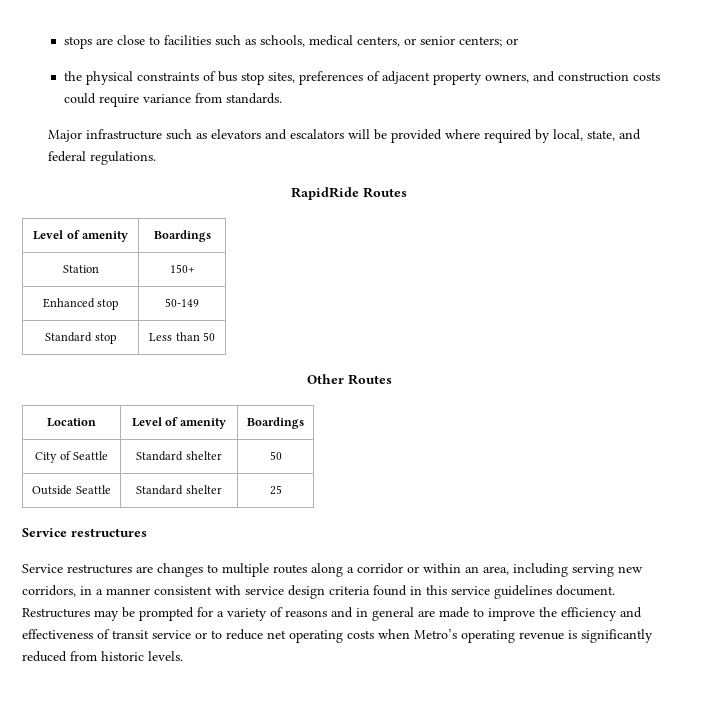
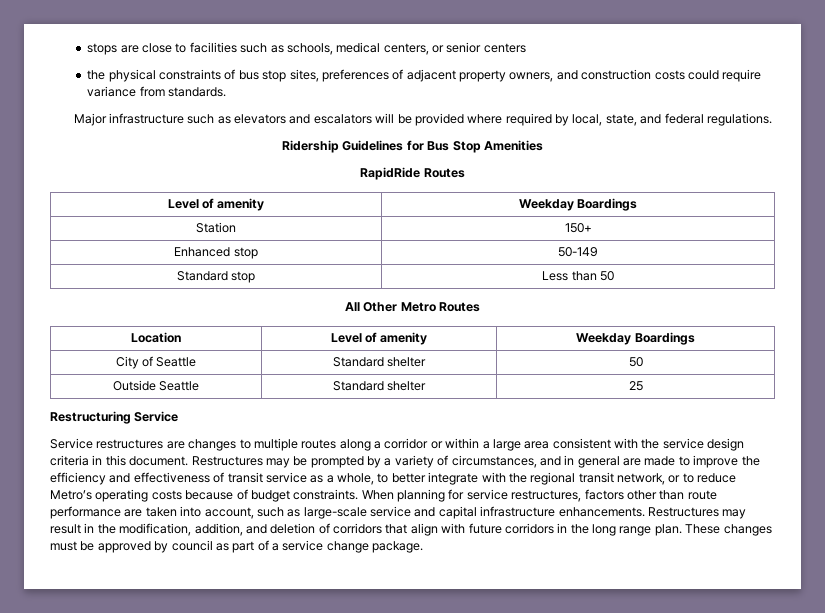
[458,36,518,47] centers; or -> [483,43,526,53] centers
(157, 158) none -> [282,140,543,153] // Ridership Guidelines for Bus Stop Amenities
(128, 236) none -> [518,199,574,211] Weekday
[306,374,344,384] Other -> [344,302,436,312] All Other Metro
(227, 423) none -> [576,333,632,345] Weekday
[22,528,147,537] Service restructures -> [50,411,179,424] Restructuring Service
[465,563,643,577] [22,585,150,597] an area, including serving new corridors, in a manner -> [482,439,550,451] a large area
(241, 590) none -> [641,439,660,449] the
[373,585,407,596] found -> (89, 460) none
[451,585,552,599] service guidelines -> (126, 460) none
[197,607,213,617] for -> [367,456,381,468] by
[285,610,327,617] reasons -> [451,455,537,468] circumstances,
(191, 634) none -> [310,472,665,485] as a whole, to better integrate with the regional transit network,
[267,630,286,639] net -> [50,490,92,500] Metro’s
[378,629,653,643] [22,651,183,662] when Metro’s operating revenue is significantly reduced from historic levels. -> [185,489,717,502] [50,506,747,519] [50,523,772,536] [50,540,424,553] because of budget constraints. When planning for service restructures, factors other than route performance are taken into account, such as large-scale service and capital infrastructure enhancements. Restructures may result in the modification, addition, and deletion of corridors that align with future corridors in the long range plan. These changes must be approved by council as part of a service change package.

